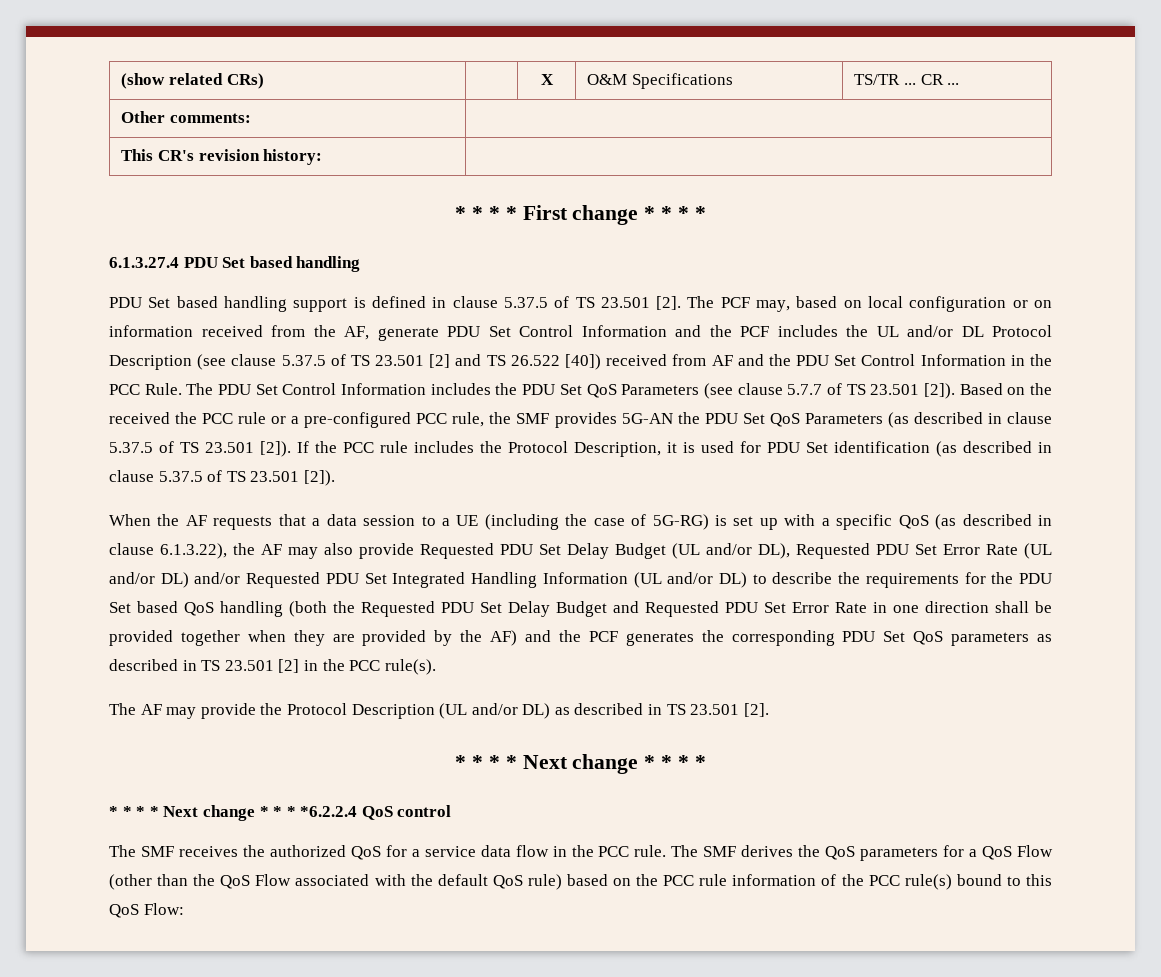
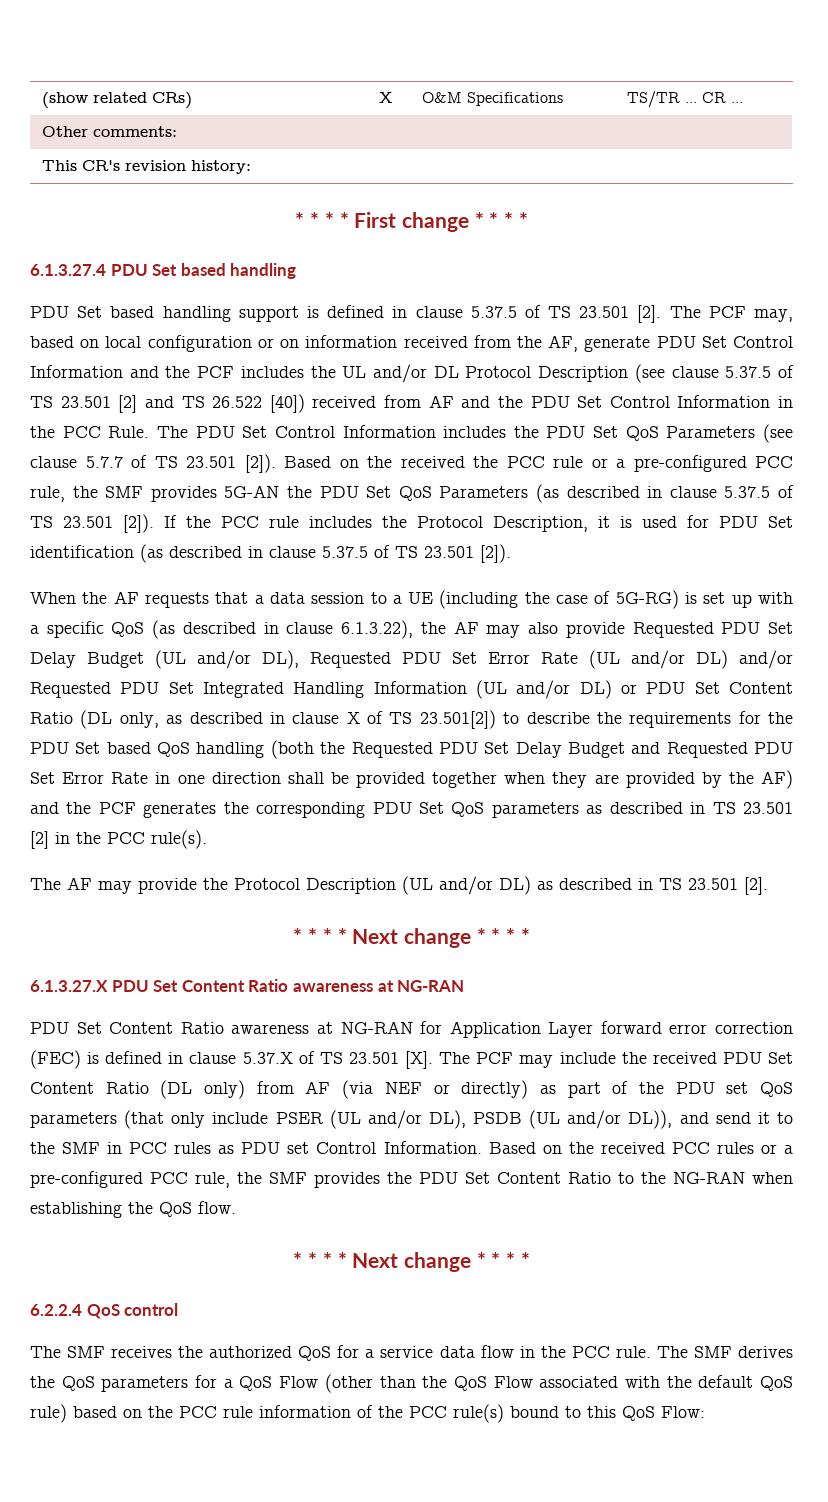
(747, 580) none -> [621,682,794,694] [30,710,496,729] or PDU Set Content Ratio (DL only, as described in clause X of TS 23.501[2])
[109,805,358,821] // * * * * Next change * * * *6.2.2.4 -> [30,979,465,992] [30,1021,794,1038] [30,1050,794,1069] [30,1080,793,1099] [30,1110,793,1129] [30,1141,793,1154] [30,1171,793,1188] [30,1201,236,1218] [293,1252,530,1272] [30,1304,82,1316] // 6.1.3.27.X PDU Set Content Ratio awareness at NG-RAN // PDU Set Content Ratio awareness at NG-RAN for Application Layer forward error correction (FEC) is defined in clause 5.37.X of TS 23.501 [X]. The PCF may include the received PDU Set Content Ratio (DL only) from AF (via NEF or directly) as part of the PDU set QoS parameters (that only include PSER (UL and/or DL), PSDB (UL and/or DL)), and send it to the SMF in PCC rules as PDU set Control Information. Based on the received PCC rules or a pre-configured PCC rule, the SMF provides the PDU Set Content Ratio to the NG-RAN when establishing the QoS flow. // * * * * Next change * * * * // 6.2.2.4

